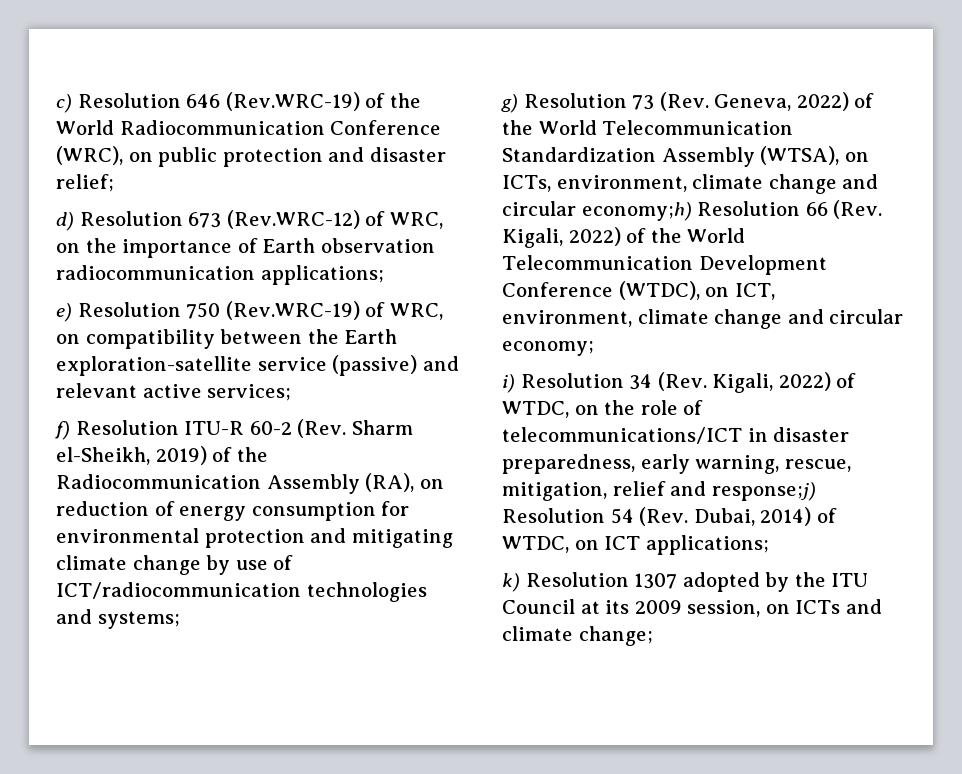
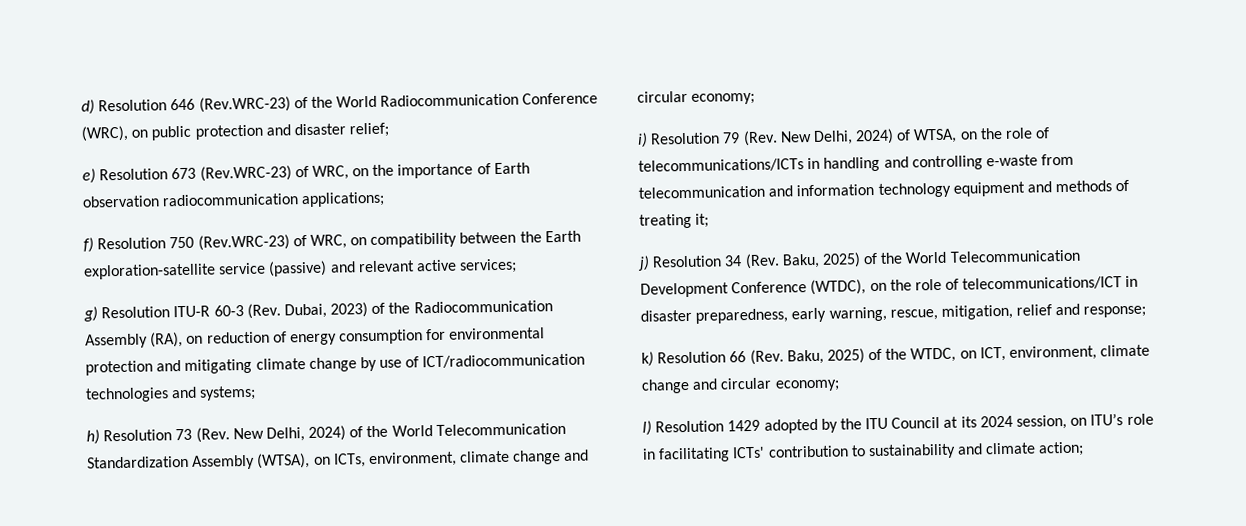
[56,94,72,113] c) -> [81,99,95,115] d)
[225,92,360,111] (Rev.WRC-19) -> [198,96,291,113] (Rev.WRC-23)
[56,212,74,231] d) -> [82,168,96,184] e)
[226,210,360,229] (Rev.WRC-12) -> [199,165,292,182] (Rev.WRC-23)
[56,303,72,322] e) -> [83,237,94,253] f)
[225,301,360,320] (Rev.WRC-19) -> [197,234,290,251] (Rev.WRC-23)
[55,421,70,440] f) -> [83,306,98,322] g)
[249,419,413,438] [56,446,207,465] 60-2 (Rev. Sharm el-Sheikh, 2019) -> [213,302,369,319] 60-3 (Rev. Dubai, 2023)
[501,94,518,113] g) -> [86,429,100,445] h)
[714,92,849,111] Geneva, 2022) -> [232,425,347,442] New Delhi, 2024)
[581,200,883,221] [502,227,621,248] economy;h) Resolution 66 (Rev. Kigali, 2022) -> [691,92,756,105] [637,127,1051,148] [638,153,1075,173] [638,179,1130,199] [639,213,710,229] [637,252,861,271] economy; // i) Resolution 79 (Rev. New Delhi, 2024) of WTSA, on the role of telecommunications/ICTs in handling and controlling e-waste from telecommunication and information technology equipment and methods of treating it; // j) Resolution 34 (Rev. Baku, 2025)
[734,283,775,300] [502,309,904,329] [502,341,594,356] [502,372,857,393] [502,401,599,418] ICT, environment, climate change and circular economy; // i) Resolution 34 (Rev. Kigali, 2022) of WTDC, on -> (887, 287) none
[711,482,816,501] [502,507,837,526] [502,535,769,555] [502,572,678,592] response;j) Resolution 54 (Rev. Dubai, 2014) of WTDC, on ICT applications; // k) Resolution 1307 -> [1083,305,1147,318] [641,344,1151,367] [641,377,840,394] [642,419,761,436] response; // k) Resolution 66 (Rev. Baku, 2025) of the WTDC, on ICT, environment, climate change and circular economy; // l) Resolution 1429
[634,600,682,614] 2009 -> [979,415,1013,428] 2024
[795,600,841,614] ICTs -> [1090,413,1154,426] [642,443,956,463] ITU’s role in facilitating ICTs' contribution to sustainability
[578,626,653,646] change; -> [1038,441,1085,457] action;

